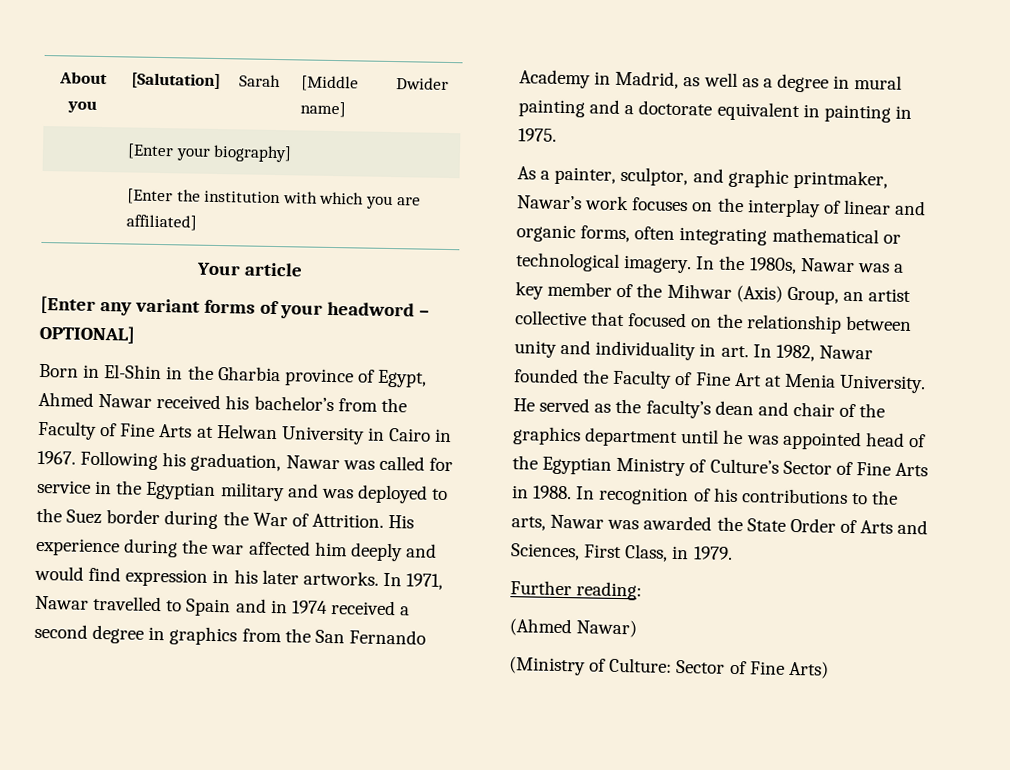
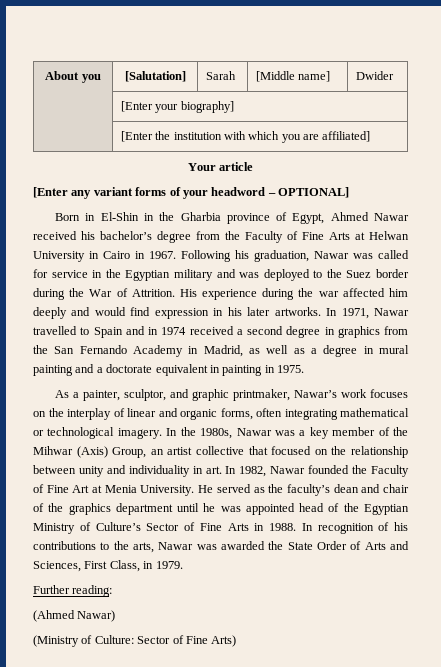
(334, 403) none -> [157,231,191,243] degree

